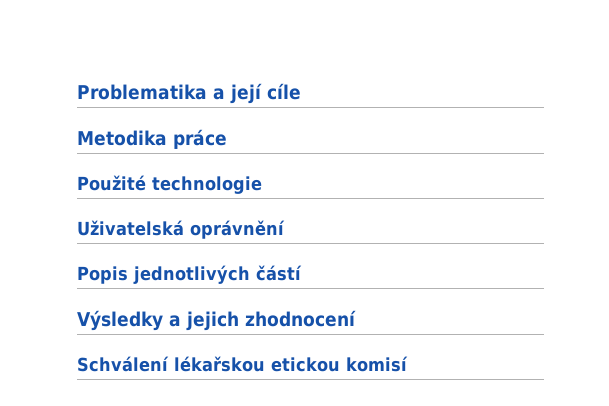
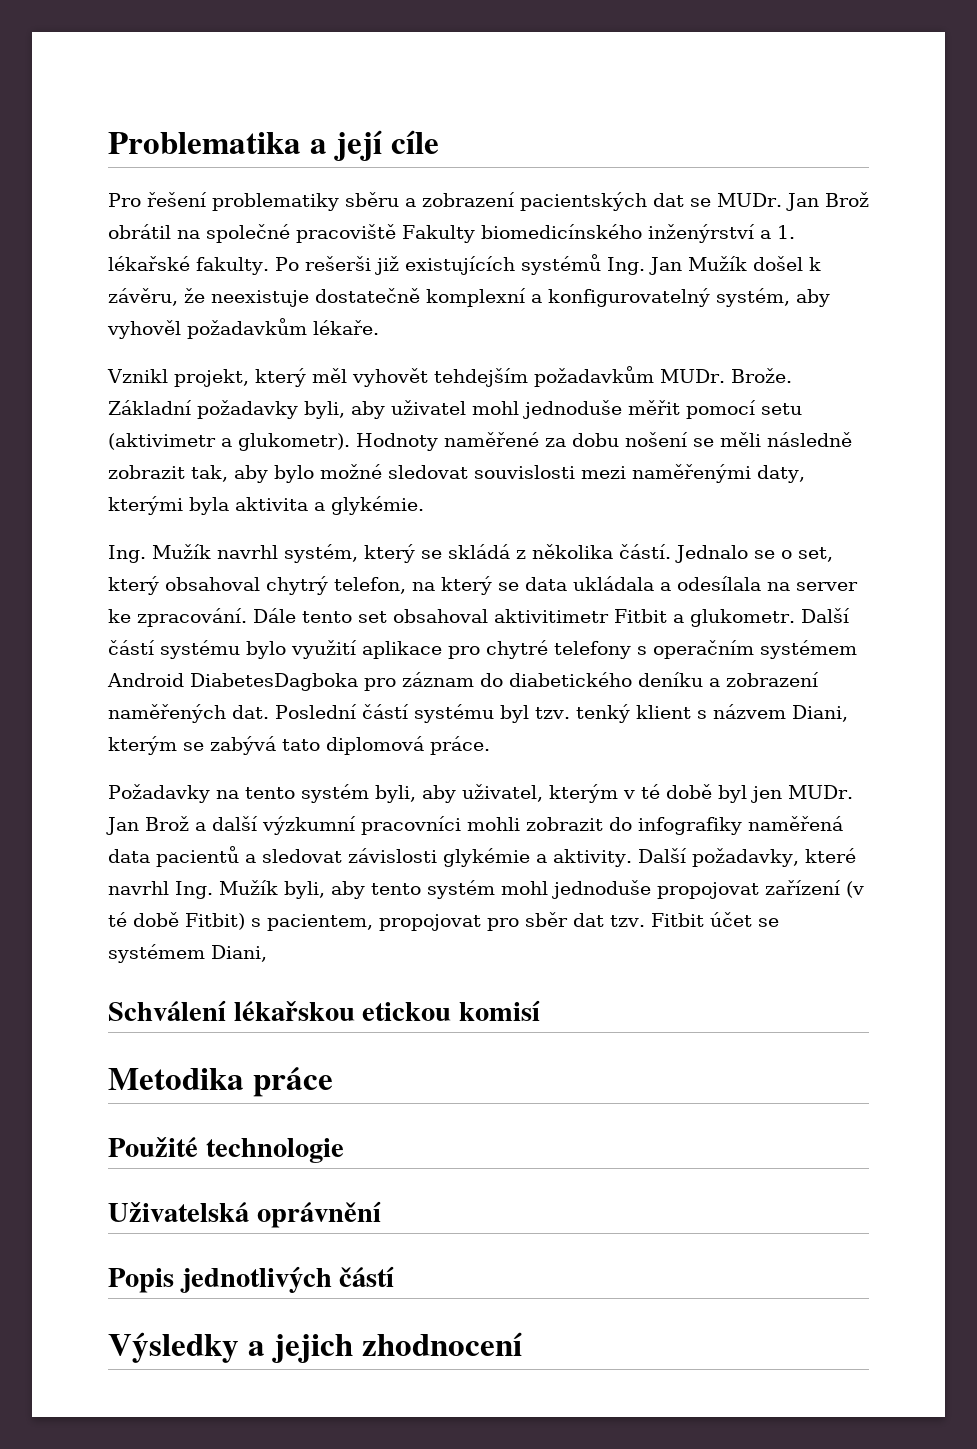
(301, 91) none -> [108,192,869,211] [108,224,795,243] [108,254,821,275] [108,288,830,307] [107,318,379,339] [107,366,792,387] [108,400,802,419] [108,432,852,451] [108,464,805,483] [108,496,424,515] [108,544,833,563] [108,576,858,595] [108,608,850,627] [108,640,857,659] [107,672,819,691] [108,704,848,723] [108,736,490,755] [108,784,853,803] [106,816,843,835] [108,846,856,867] [108,880,864,899] [108,912,779,931] [108,944,267,963] [108,1000,541,1021] // Pro řešení problematiky sběru a zobrazení pacientských dat se MUDr. Jan Brož obrátil na společné pracoviště Fakulty biomedicínského inženýrství a 1. lékařské fakulty. Po rešerši již existujících systémů Ing. Jan Mužík došel k závěru, že neexistuje dostatečně komplexní a konfigurovatelný systém, aby vyhověl požadavkům lékaře. // Vznikl projekt, který měl vyhovět tehdejším požadavkům MUDr. Brože. Základní požadavky byli, aby uživatel mohl jednoduše měřit pomocí setu (aktivimetr a glukometr). Hodnoty naměřené za dobu nošení se měli následně zobrazit tak, aby bylo možné sledovat souvislosti mezi naměřenými daty, kterými byla aktivita a glykémie. // Ing. Mužík navrhl systém, který se skládá z několika částí. Jednalo se o set, který obsahoval chytrý telefon, na který se data ukládala a odesílala na server ke zpracování. Dále tento set obsahoval aktivitimetr Fitbit a glukometr. Další částí systému bylo využití aplikace pro chytré telefony s operačním systémem Android DiabetesDagboka pro záznam do diabetického deníku a zobrazení naměřených dat. Poslední částí systému byl tzv. tenký klient s názvem Diani, kterým se zabývá tato diplomová práce. // Požadavky na tento systém byli, aby uživatel, kterým v té době byl jen MUDr. Jan Brož a další výzkumní pracovníci mohli zobrazit do infografiky naměřená data pacientů a sledovat závislosti glykémie a aktivity. Další požadavky, které navrhl Ing. Mužík byli, aby tento systém mohl jednoduše propojovat zařízení (v té době Fitbit) s pacientem, propojovat pro sběr dat tzv. Fitbit účet se systémem Diani, // Schválení lékařskou etickou komisí
[77,356,408,372] // Schválení lékařskou etickou komisí -> (522, 1344) none

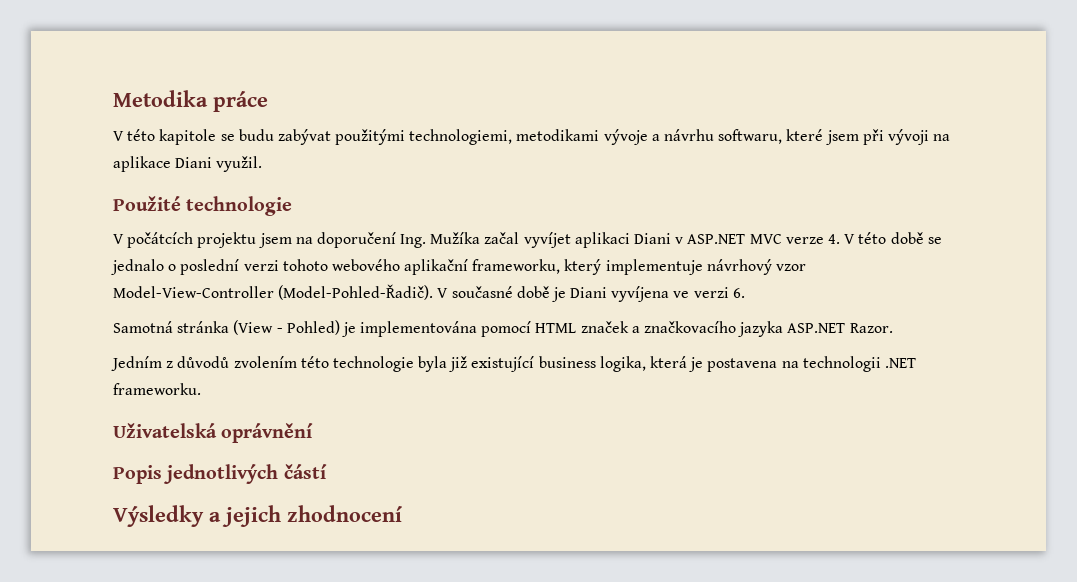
[108,130,439,161] [108,192,869,211] [108,224,795,243] [108,254,821,275] [108,288,830,307] [107,318,379,339] [107,366,792,387] [108,400,802,419] [108,432,852,451] [108,464,805,483] [108,496,424,515] [108,544,833,563] [108,576,858,595] [108,608,850,627] [108,640,857,659] [107,672,819,691] [108,704,848,723] [108,736,490,755] [108,784,853,803] [106,816,843,835] [108,846,856,867] [108,880,864,899] [108,912,779,931] [108,944,267,963] [108,1000,541,1021] [108,1067,333,1097] [108,1137,344,1163] Problematika a její cíle // Pro řešení problematiky sběru a zobrazení pacientských dat se MUDr. Jan Brož obrátil na společné pracoviště Fakulty biomedicínského inženýrství a 1. lékařské fakulty. Po rešerši již existujících systémů Ing. Jan Mužík došel k závěru, že neexistuje dostatečně komplexní a konfigurovatelný systém, aby vyhověl požadavkům lékaře. // Vznikl projekt, který měl vyhovět tehdejším požadavkům MUDr. Brože. Základní požadavky byli, aby uživatel mohl jednoduše měřit pomocí setu (aktivimetr a glukometr). Hodnoty naměřené za dobu nošení se měli následně zobrazit tak, aby bylo možné sledovat souvislosti mezi naměřenými daty, kterými byla aktivita a glykémie. // Ing. Mužík navrhl systém, který se skládá z několika částí. Jednalo se o set, který obsahoval chytrý telefon, na který se data ukládala a odesílala na server ke zpracování. Dále tento set obsahoval aktivitimetr Fitbit a glukometr. Další částí systému bylo využití aplikace pro chytré telefony s operačním systémem Android DiabetesDagboka pro záznam do diabetického deníku a zobrazení naměřených dat. Poslední částí systému byl tzv. tenký klient s názvem Diani, kterým se zabývá tato diplomová práce. // Požadavky na tento systém byli, aby uživatel, kterým v té době byl jen MUDr. Jan Brož a další výzkumní pracovníci mohli zobrazit do infografiky naměřená data pacientů a sledovat závislosti glykémie a aktivity. Další požadavky, které navrhl Ing. Mužík byli, aby tento systém mohl jednoduše propojovat zařízení (v té době Fitbit) s pacientem, propojovat pro sběr dat tzv. Fitbit účet se systémem Diani, // Schválení lékařskou etickou komisí // Metodika práce // Použité technologie -> [113,90,268,112] [113,129,951,145] [113,156,263,172] [113,196,293,216] [113,232,942,248] [111,259,807,275] [113,284,745,302] [113,320,893,337] [111,356,916,372] [113,383,201,395] Metodika práce // V této kapitole se budu zabývat použitými technologiemi, metodikami vývoje a návrhu softwaru, které jsem při vývoji na aplikace Diani využil. // Použité technologie // V počátcích projektu jsem na doporučení Ing. Mužíka začal vyvíjet aplikaci Diani v ASP.NET MVC verze 4. V této době se jednalo o poslední verzi tohoto webového aplikační frameworku, který implementuje návrhový vzor Model-View-Controller (Model-Pohled-Řadič). V současné době je Diani vyvíjena ve verzi 6. // Samotná stránka (View - Pohled) je implementována pomocí HTML značek a značkovacího jazyka ASP.NET Razor. // Jedním z důvodů zvolením této technologie byla již existující business logika, která je postavena na technologii .NET frameworku.

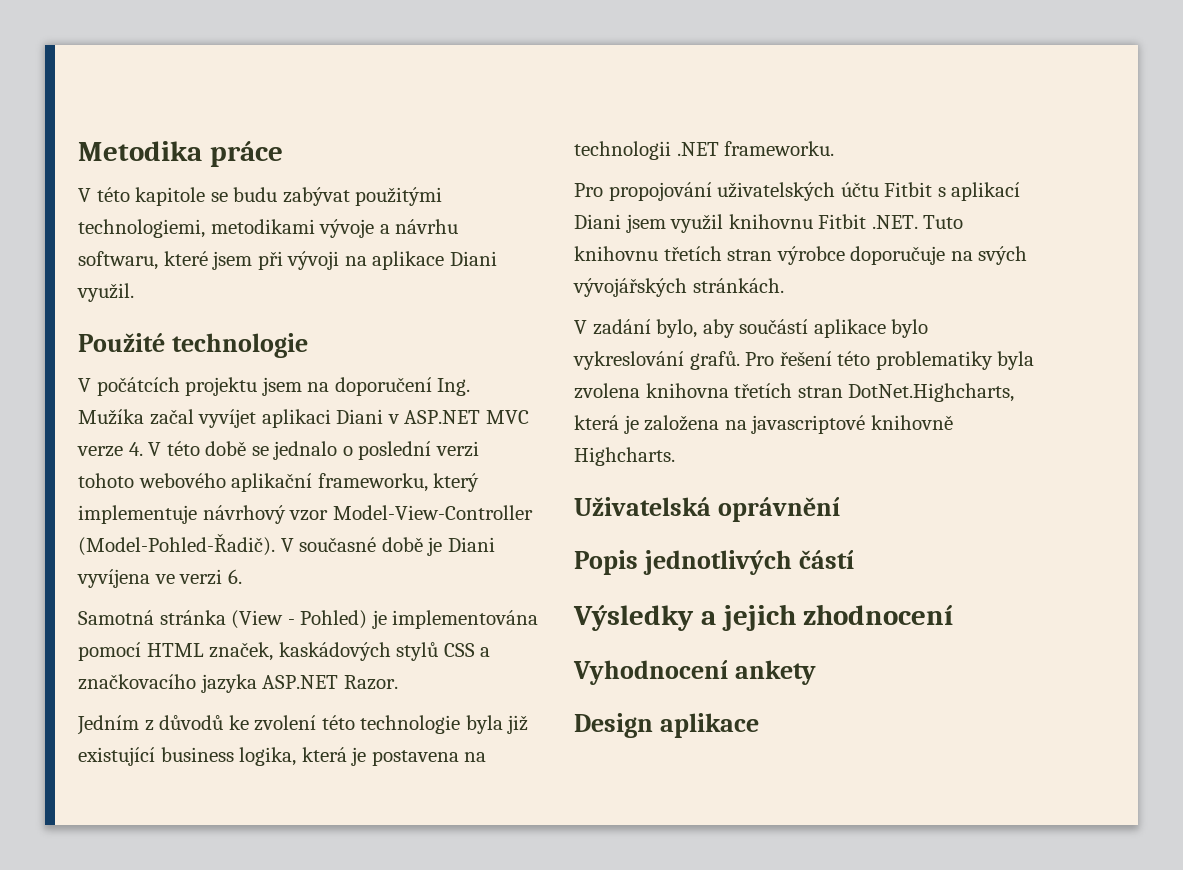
[580,321,629,333] značek -> [209,642,475,661] značek, kaskádových stylů CSS
[233,356,297,368] zvolením -> [228,715,317,731] ke zvolení
(201, 389) none -> [574,182,1021,201] [574,214,964,233] [574,246,1028,265] [573,278,784,297] [574,319,929,338] [573,351,1035,370] [574,383,1015,402] [574,415,953,434] [574,447,675,466] // Pro propojování uživatelských účtu Fitbit s aplikací Diani jsem využil knihovnu Fitbit .NET. Tuto knihovnu třetích stran výrobce doporučuje na svých vývojářských stránkách. // V zadání bylo, aby součástí aplikace bylo vykreslování grafů. Pro řešení této problematiky byla zvolena knihovna třetích stran DotNet.Highcharts, která je založena na javascriptové knihovně Highcharts.
(403, 513) none -> [573,660,816,685] [574,713,759,738] // Vyhodnocení ankety // Design aplikace

